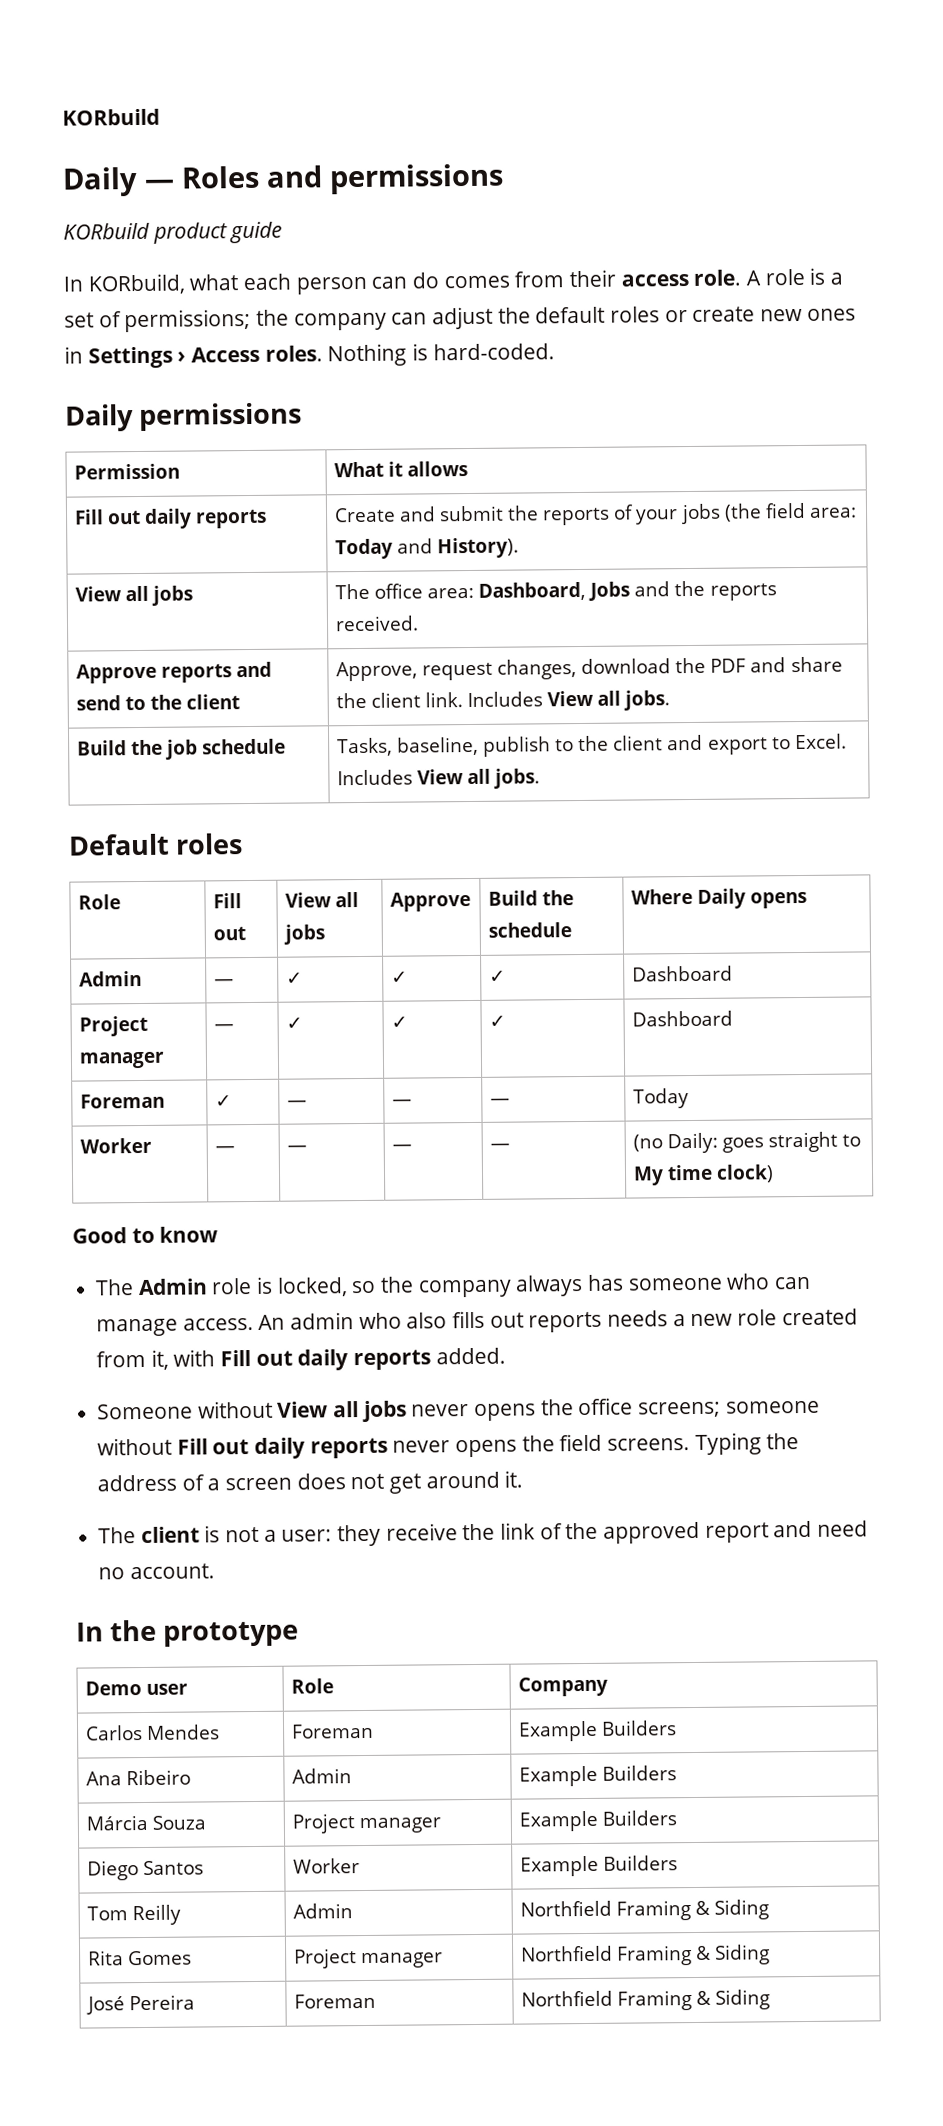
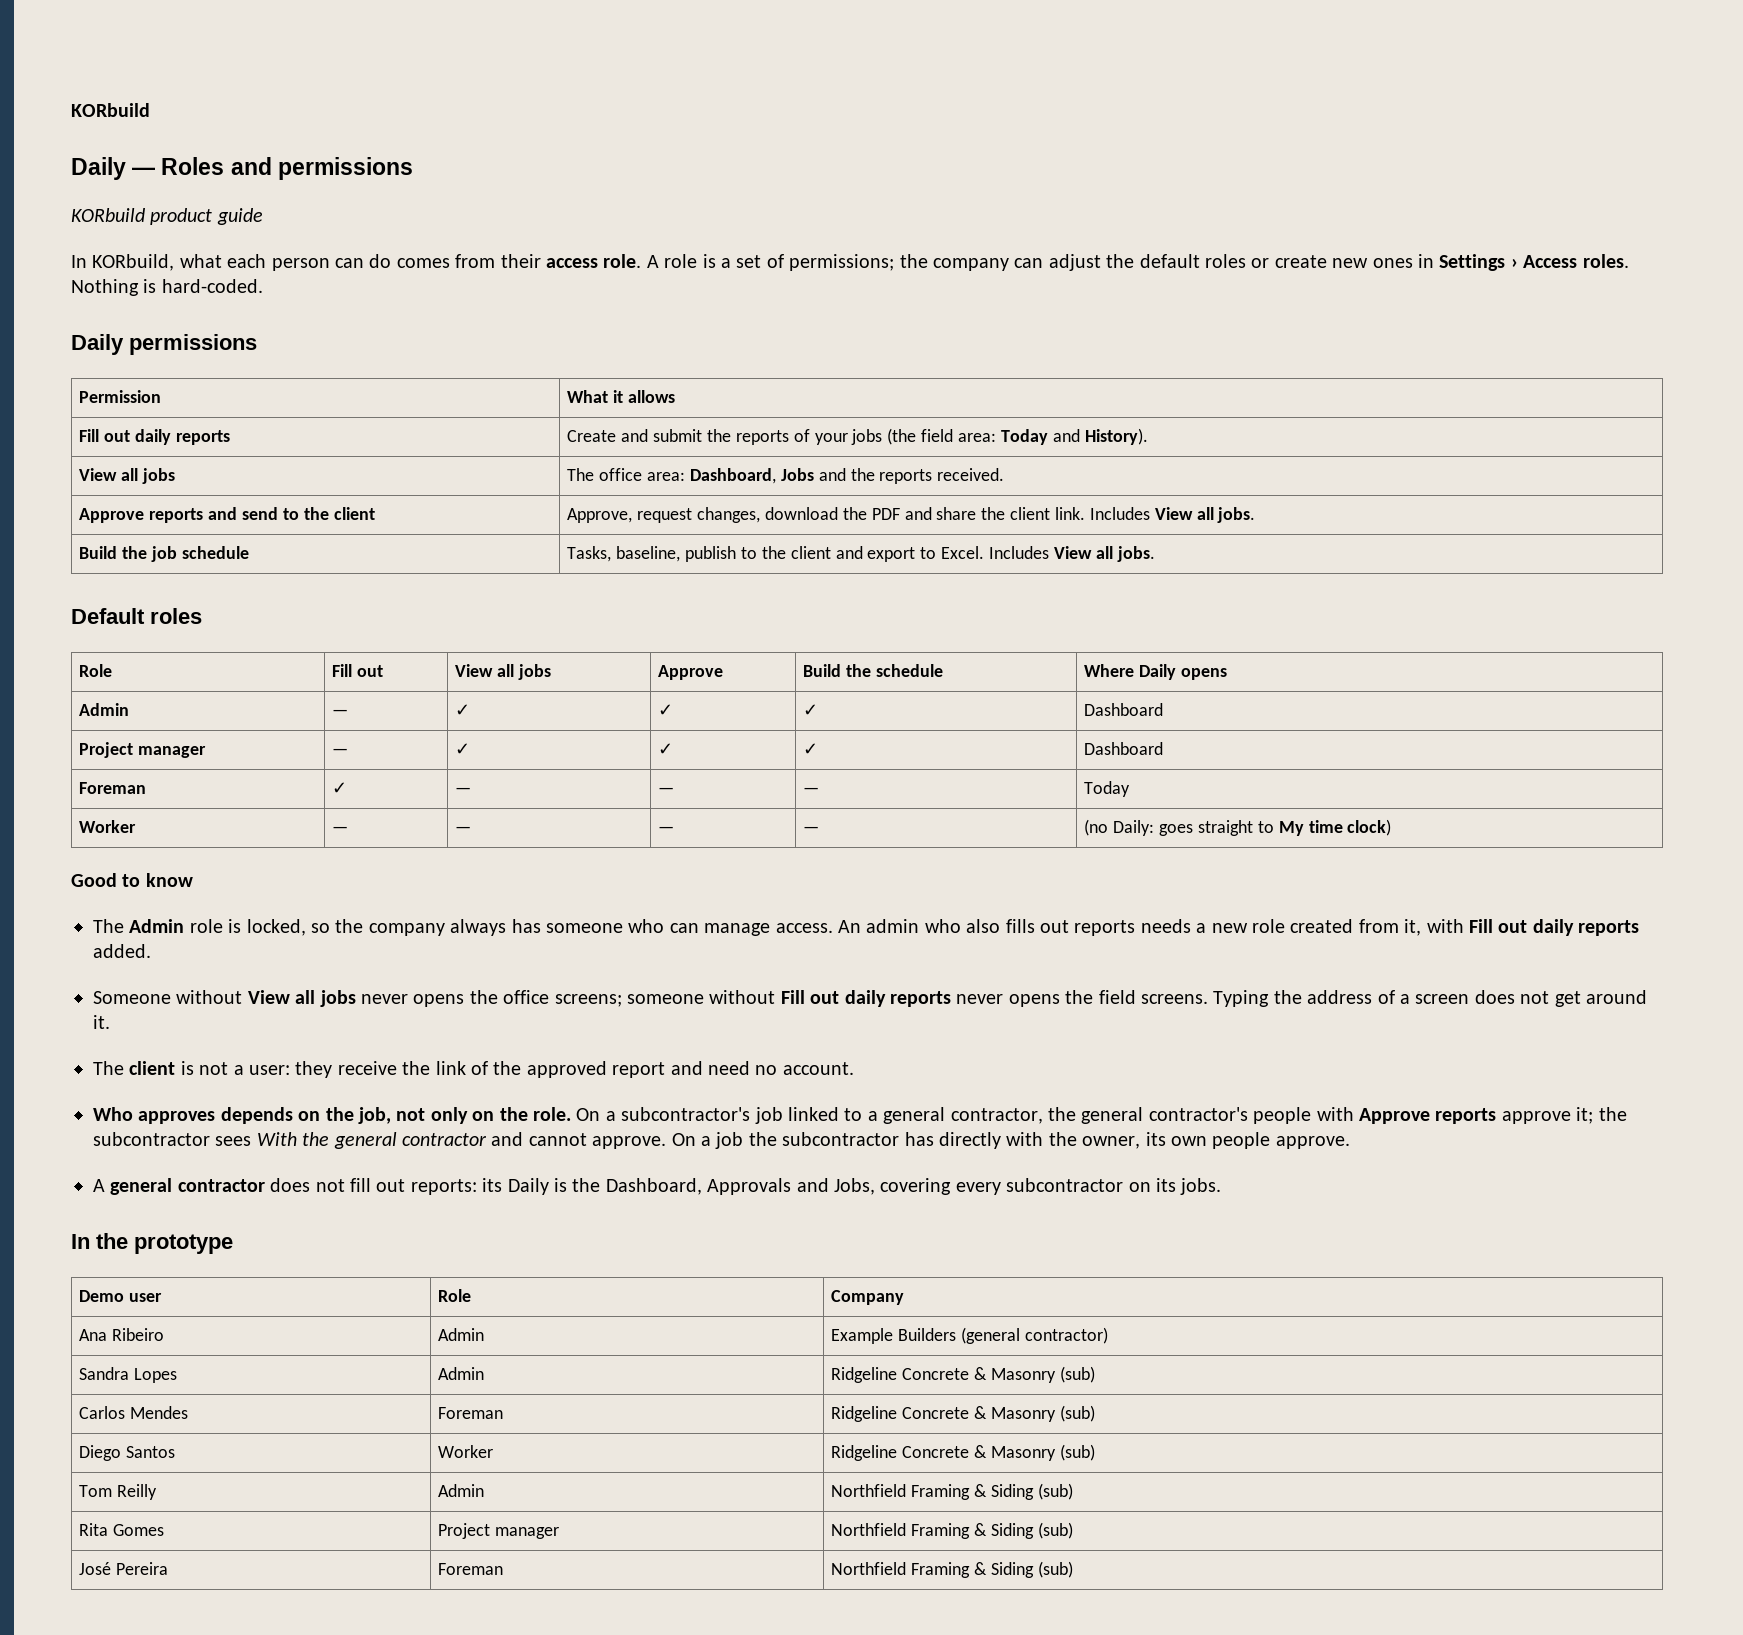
(215, 1571) none -> [93,1107,1627,1124] [93,1132,1350,1149] [93,1178,1222,1195] // Who approves depends on the job, not only on the role. On a subcontractor's job linked to a general contractor, the general contractor's people with Approve reports approve it; the subcontractor sees With the general contractor and cannot approve. On a job the subcontractor has directly with the owner, its own people approve. // A general contractor does not fill out reports: its Daily is the Dashboard, Approvals and Jobs, covering every subcontractor on its jobs.
[84,1724,220,1741] [290,1723,374,1739] [517,1720,677,1742] // Carlos Mendes | Foreman | Example Builders -> (905, 1297) none
[85,1814,206,1831] [291,1813,441,1834] [518,1810,677,1832] [86,1860,204,1881] [292,1858,360,1874] [519,1855,678,1877] // Márcia Souza | Project manager | Example Builders // Diego Santos | Worker | Example Builders -> [961,1327,1108,1344] [79,1367,178,1383] [438,1367,485,1380] [831,1366,1095,1383] [79,1406,189,1419] [438,1407,504,1419] [831,1405,1095,1422] [79,1445,176,1461] [438,1445,494,1458] [831,1444,1095,1461] (general contractor) // Sandra Lopes | Admin | Ridgeline Concrete & Masonry (sub) // Carlos Mendes | Foreman | Ridgeline Concrete & Masonry (sub) // Diego Santos | Worker | Ridgeline Concrete & Masonry (sub)
(770, 1909) none -> [1037,1483,1073,1500] (sub)
(771, 1954) none -> [1037,1522,1073,1539] (sub)
(771, 1999) none -> [1037,1561,1073,1578] (sub)

